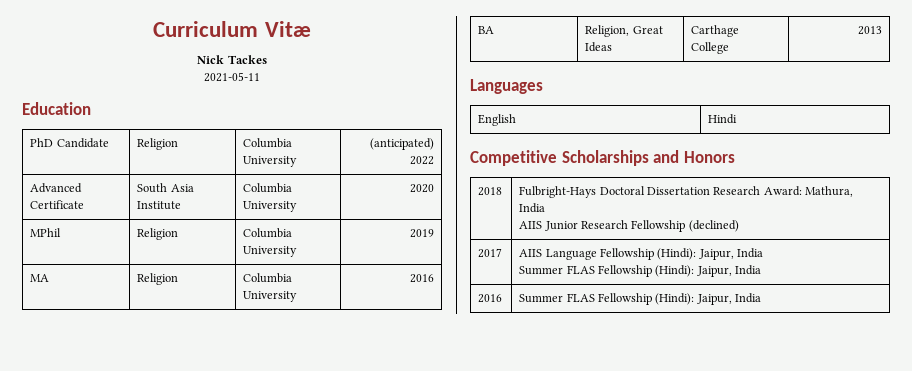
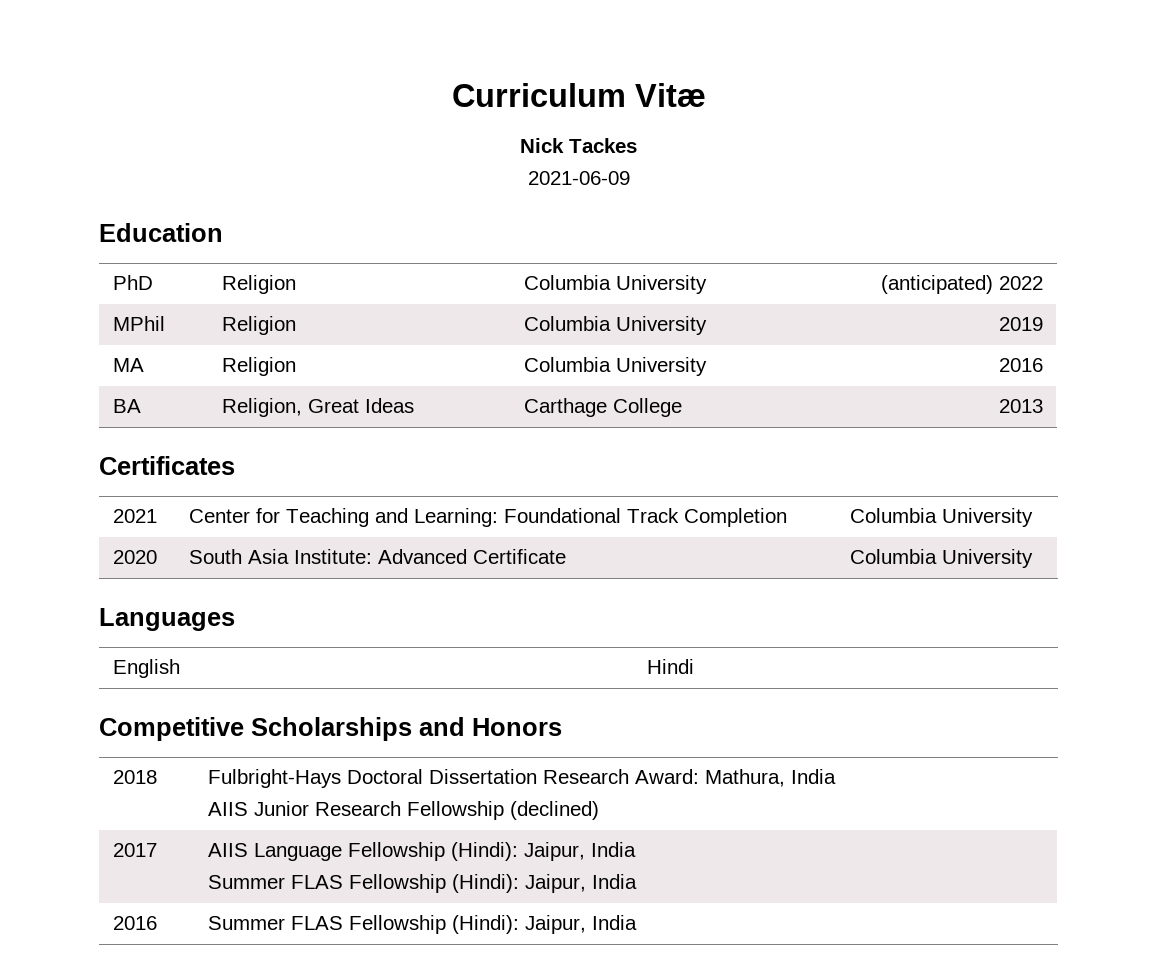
[204,72,260,82] 2021-05-11 -> [527,171,630,185] 2021-06-09
[56,138,109,148] Candidate -> (154, 282) none
[30,183,83,193] [30,200,85,209] [137,183,194,193] [137,201,182,210] [243,183,293,193] [243,201,298,212] [409,184,434,193] // Advanced Certificate | South Asia Institute | Columbia University | 2020 -> (1043, 283) none
(882, 30) none -> [99,456,235,475] [113,509,158,523] [189,508,788,527] [850,508,1034,527] [113,550,158,564] [189,549,567,564] [850,549,1034,568] // Certificates // 2021 | Center for Teaching and Learning: Foundational Track Completion | Columbia University // 2020 | South Asia Institute: Advanced Certificate | Columbia University

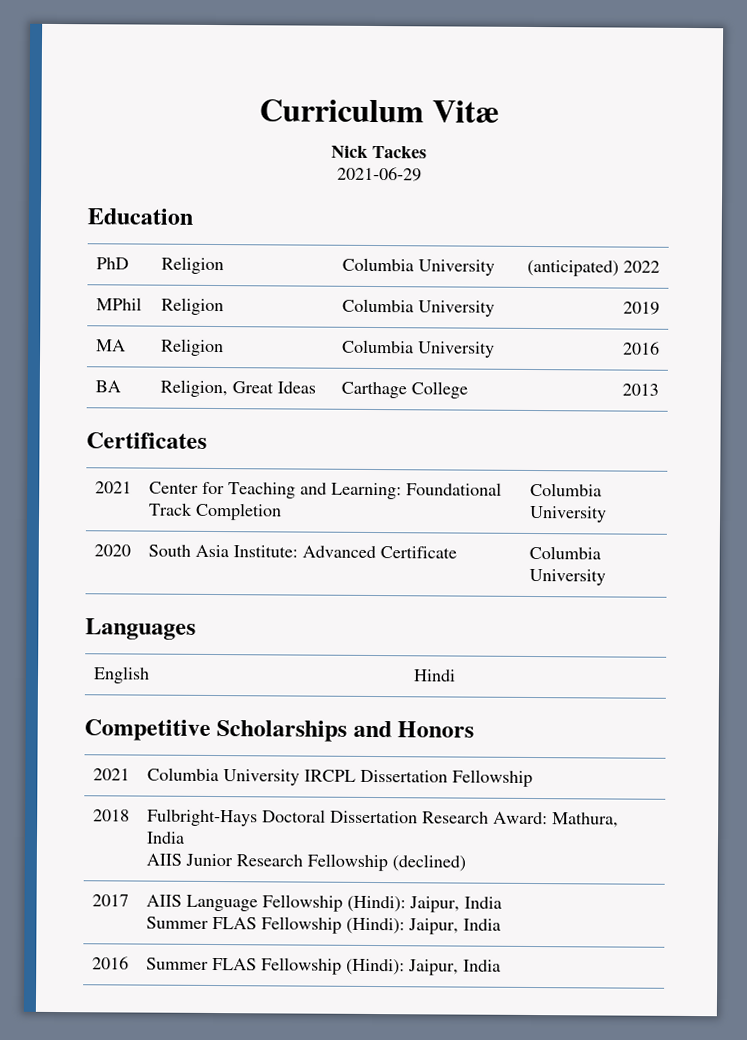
[527,171,630,185] 2021-06-09 -> [336,166,422,182] 2021-06-29
(562, 727) none -> [92,768,130,781] [146,767,533,788] // 2021 | Columbia University IRCPL Dissertation Fellowship

